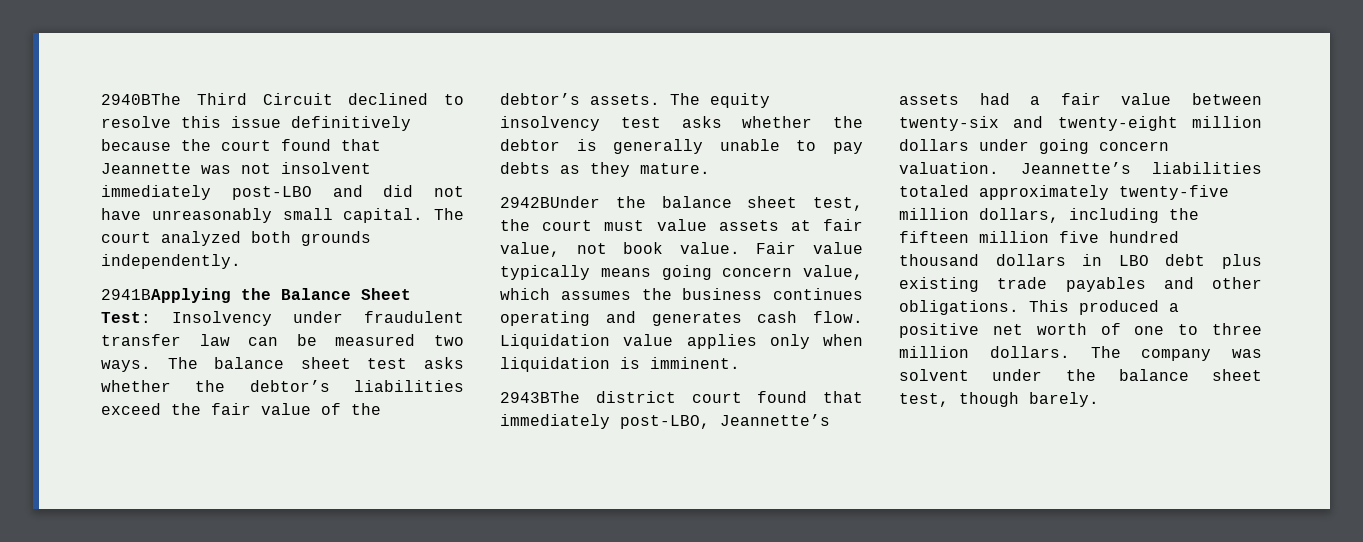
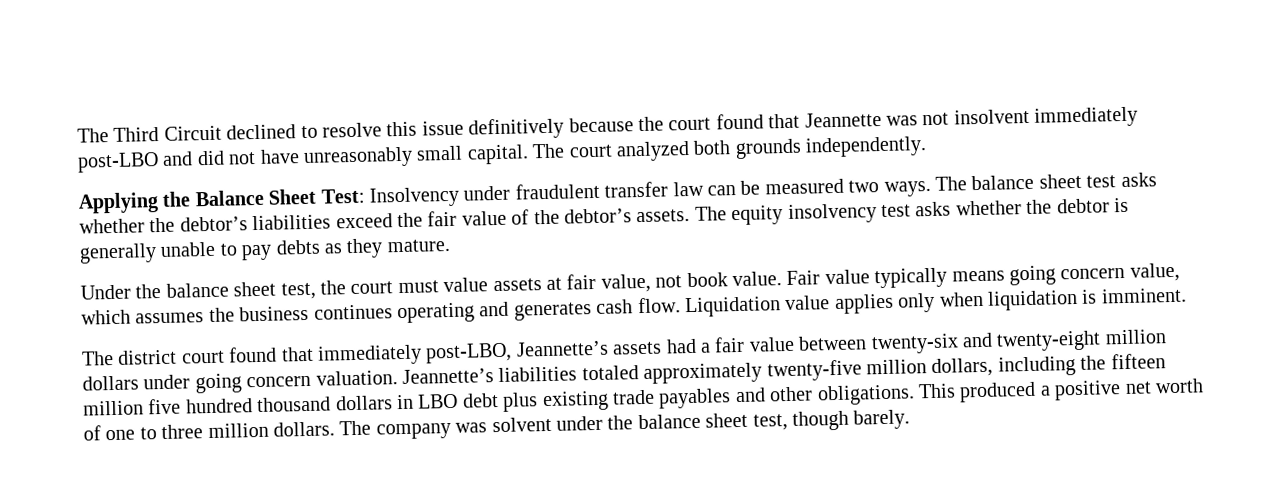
[101,93,181,105] 2940BThe -> [77,128,109,143] The
[101,288,231,303] 2941BApplying -> [78,192,159,214] Applying
[500,196,600,208] 2942BUnder -> [80,284,131,300] Under
[500,391,580,403] 2943BThe -> [82,350,114,366] The

